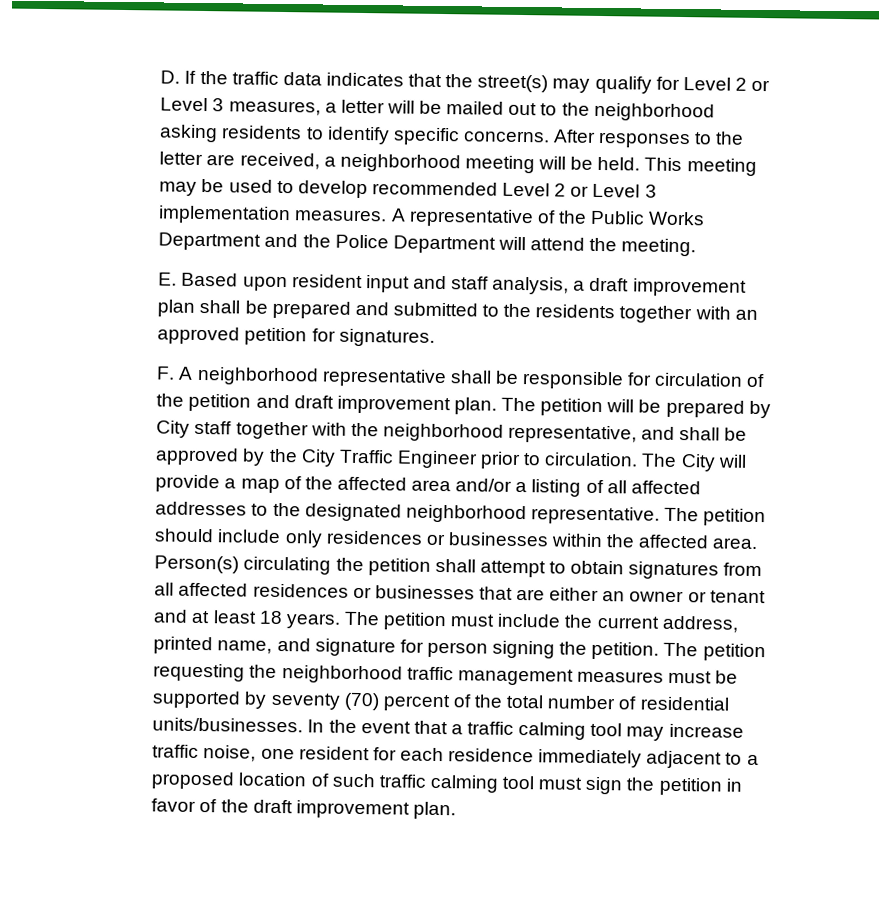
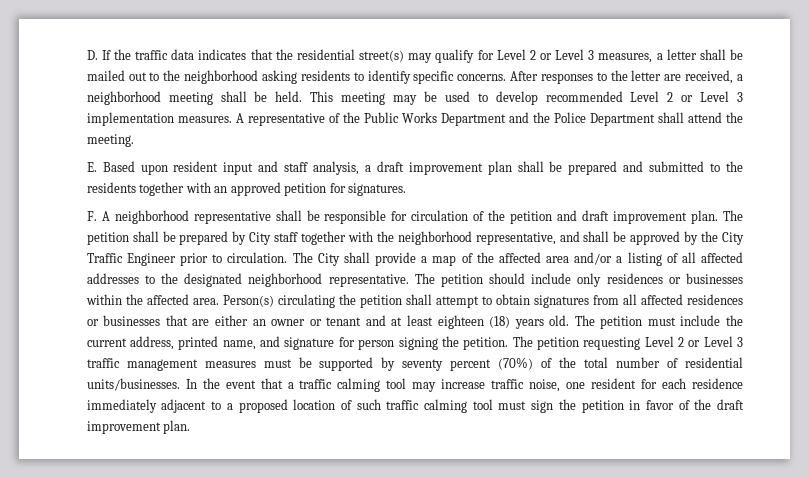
(474, 81) none -> [296,49,355,60] residential
[386,100,415,114] will -> [699,49,726,60] shall
[538,156,567,170] will -> [220,91,247,102] shall
[497,236,526,251] will -> [657,112,684,123] shall
[606,399,635,413] will -> [132,231,159,242] shall
[717,454,747,468] will -> [343,252,370,263] shall
[258,610,341,629] 18 years. -> [437,315,570,329] eighteen (18) years old.
[249,664,403,684] the neighborhood -> [644,336,744,347] Level 2 or Level 3
[343,692,451,712] (70) percent -> [450,357,534,371] percent (70%)

